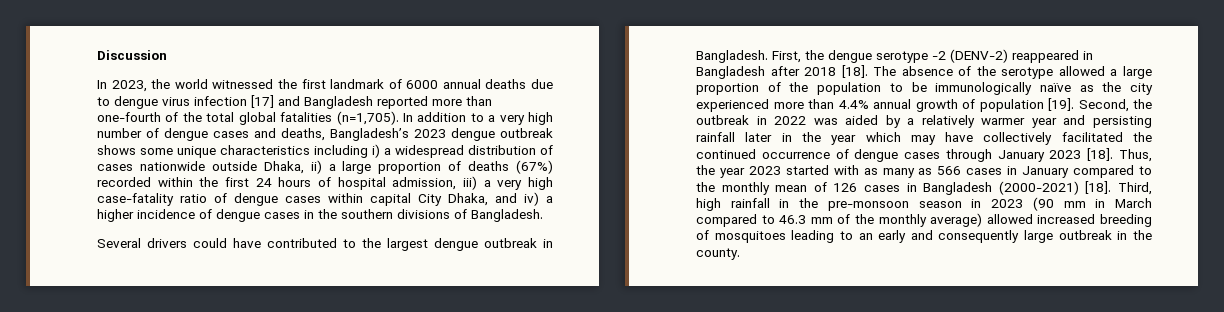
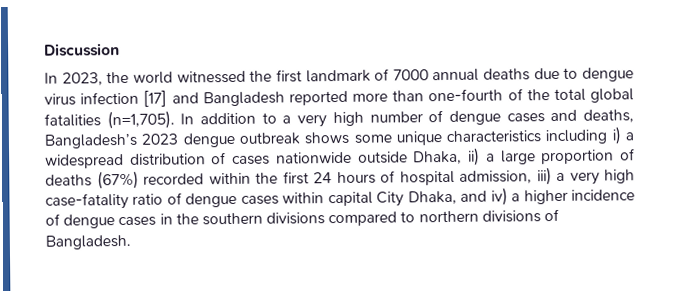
[406,80,439,89] 6000 -> [392,69,429,81] 7000
[454,209,543,222] [97,238,553,251] [696,49,1093,63] [696,65,1152,79] [696,82,1153,95] [696,98,1152,112] [696,115,1152,128] [696,132,1152,145] [696,148,1152,162] [696,165,1152,178] [696,181,1152,195] [696,197,1152,211] [696,213,1152,227] [696,230,1152,243] [696,248,740,260] of Bangladesh. // Several drivers could have contributed to the largest dengue outbreak in Bangladesh. First, the dengue serotype -2 (DENV-2) reappeared in Bangladesh after 2018 [18]. The absence of the serotype allowed a large proportion of the population to be immunologically naïve as the city experienced more than 4.4% annual growth of population [19]. Second, the outbreak in 2022 was aided by a relatively warmer year and persisting rainfall later in the year which may have collectively facilitated the continued occurrence of dengue cases through January 2023 [18]. Thus, the year 2023 started with as many as 566 cases in January compared to the monthly mean of 126 cases in Bangladesh (2000-2021) [18]. Third, high rainfall in the pre-monsoon season in 2023 (90 mm in March compared to 46.3 mm of the monthly average) allowed increased breeding of mosquitoes leading to an early and consequently large outbreak in the county. -> [328,208,560,227] [45,234,131,250] compared to northern divisions of Bangladesh.

